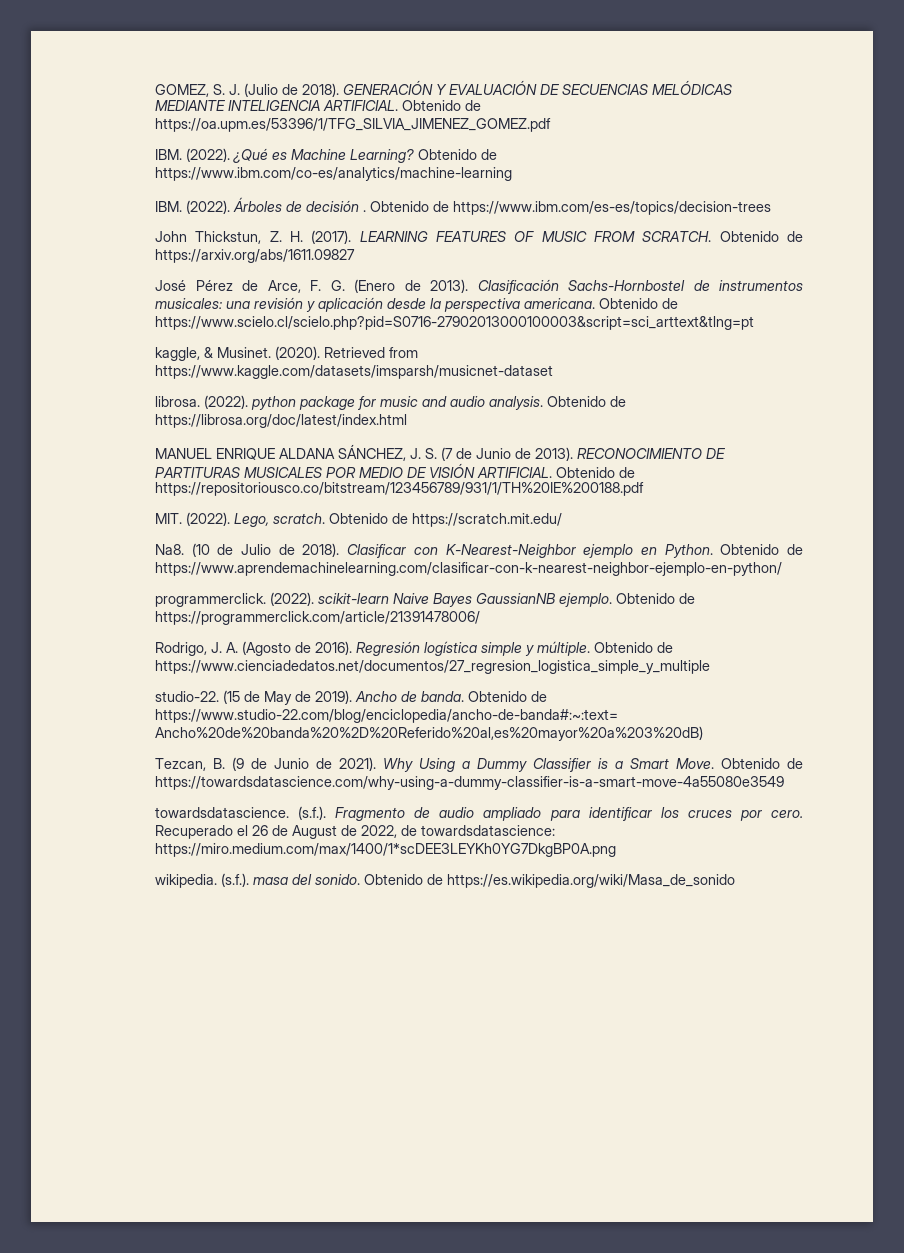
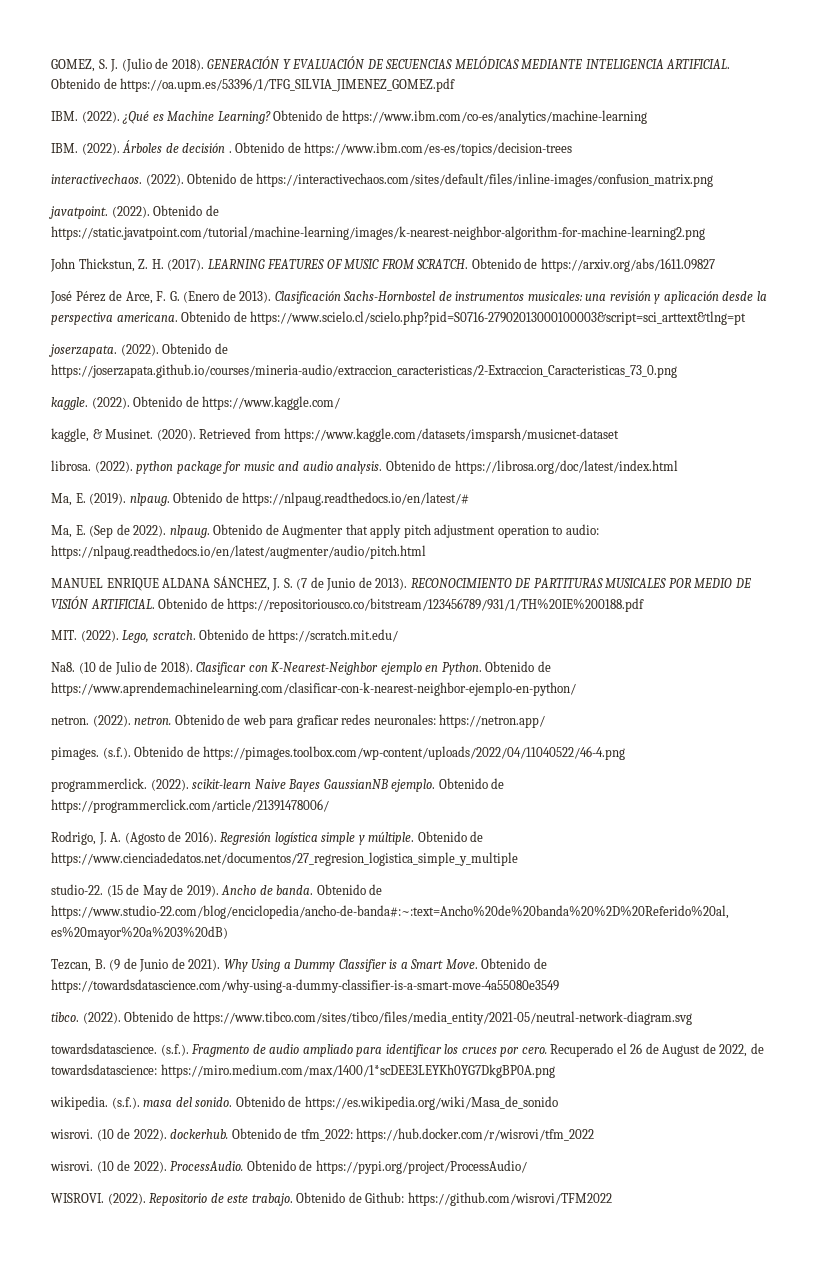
(771, 208) none -> [51,173,714,187] [49,205,219,219] [51,226,706,240] // interactivechaos. (2022). Obtenido de https://interactivechaos.com/sites/default/files/inline-images/confusion_matrix.png // javatpoint. (2022). Obtenido de https://static.javatpoint.com/tutorial/machine-learning/images/k-nearest-neighbor-algorithm-for-machine-learning2.png
(754, 323) none -> [49,343,228,357] [51,364,678,378] [51,396,341,410] // joserzapata. (2022). Obtenido de https://joserzapata.github.io/courses/mineria-audio/extraccion_caracteristicas/2-Extraccion_Caracteristicas_73_0.png // kaggle. (2022). Obtenido de https://www.kaggle.com/
(407, 421) none -> [51,492,470,506] [51,524,599,538] [51,545,427,559] // Ma, E. (2019). nlpaug. Obtenido de https://nlpaug.readthedocs.io/en/latest/# // Ma, E. (Sep de 2022). nlpaug. Obtenido de Augmenter that apply pitch adjustment operation to audio: https://nlpaug.readthedocs.io/en/latest/augmenter/audio/pitch.html
(782, 569) none -> [51,714,546,728] [51,746,626,760] // netron. (2022). netron. Obtenido de web para graficar redes neuronales: https://netron.app/ // pimages. (s.f.). Obtenido de https://pimages.toolbox.com/wp-content/uploads/2022/04/11040522/46-4.png
(784, 783) none -> [51,1011,693,1025] // tibco. (2022). Obtenido de https://www.tibco.com/sites/tibco/files/media_entity/2021-05/neutral-network-diagram.svg
(735, 881) none -> [50,1128,595,1142] [50,1160,527,1174] [51,1192,612,1206] // wisrovi. (10 de 2022). dockerhub. Obtenido de tfm_2022: https://hub.docker.com/r/wisrovi/tfm_2022 // wisrovi. (10 de 2022). ProcessAudio. Obtenido de https://pypi.org/project/ProcessAudio/ // WISROVI. (2022). Repositorio de este trabajo. Obtenido de Github: https://github.com/wisrovi/TFM2022

